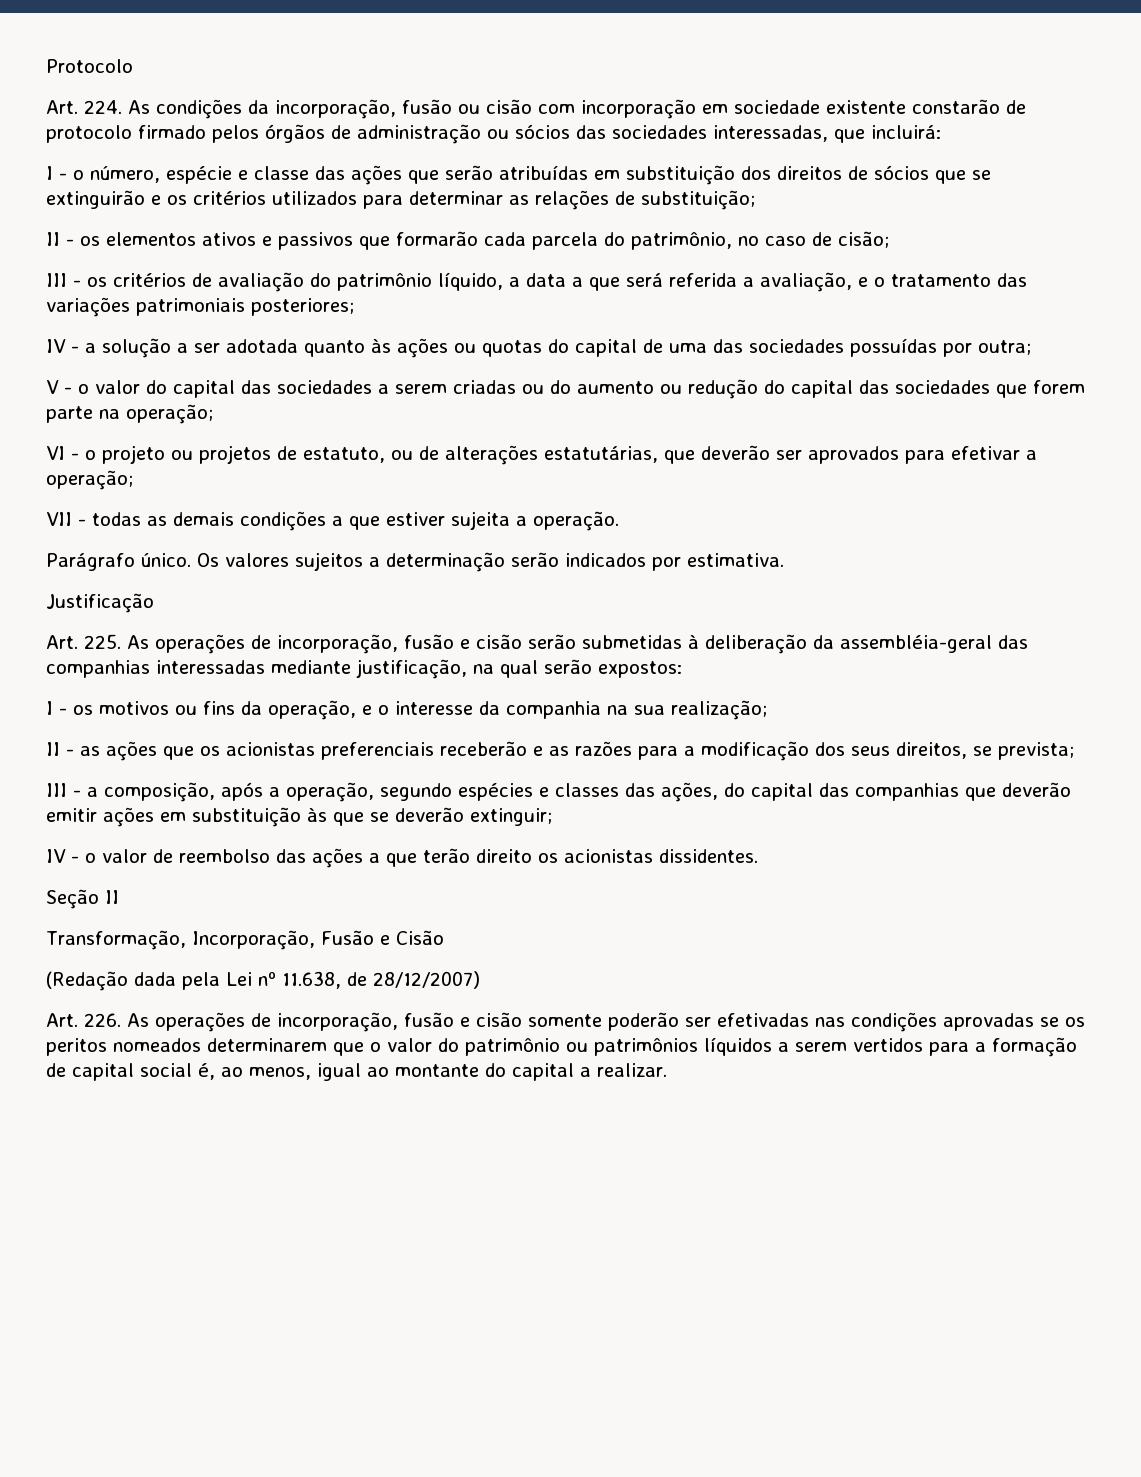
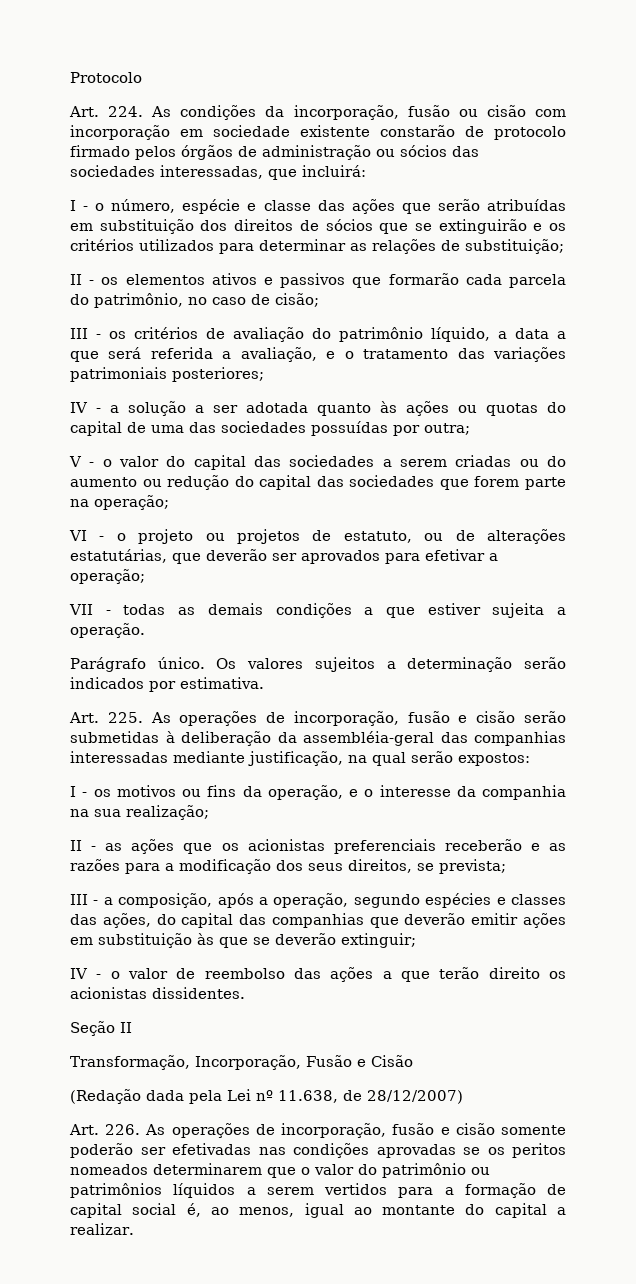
[46,593,154,613] // Justificação -> (264, 683) none

